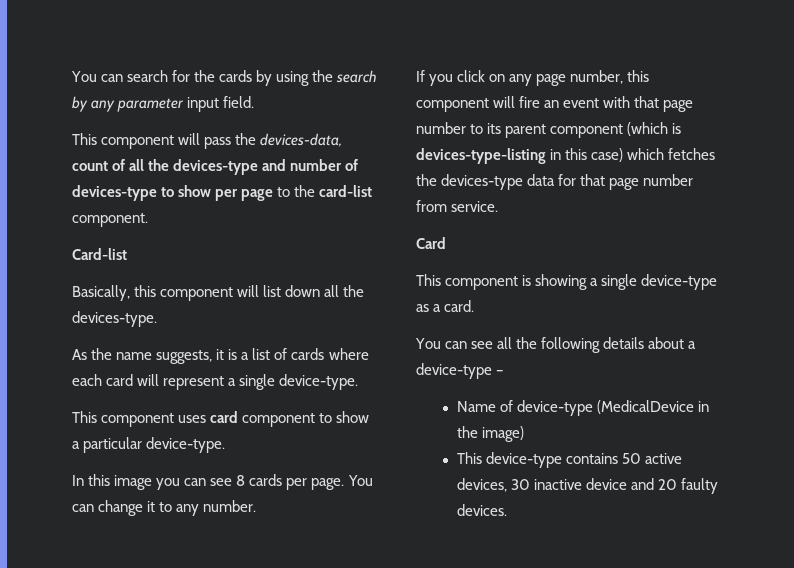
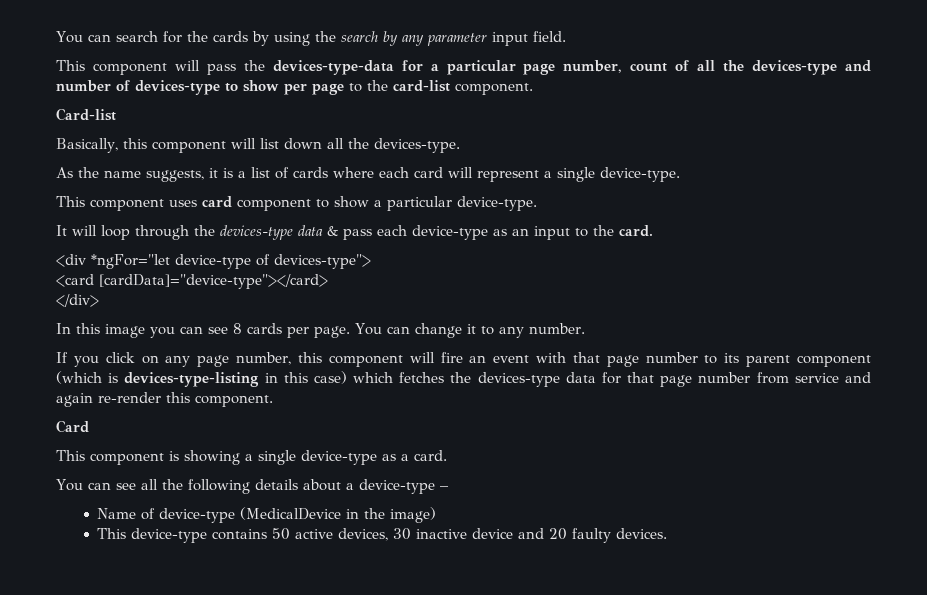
[260,133,343,147] devices-data, -> [272,60,623,75] devices-type-data for a particular page number,
(226, 445) none -> [56,225,653,240] [56,254,371,269] [56,274,328,289] [56,294,99,307] // It will loop through the devices-type data & pass each device-type as an input to the card. // <div *ngFor="let device-type of devices-type"> // <card [cardData]="device-type"></card> // </div>
[451,201,499,212] service. -> [794,372,871,383] [56,392,273,407] service and again re-render this component.

